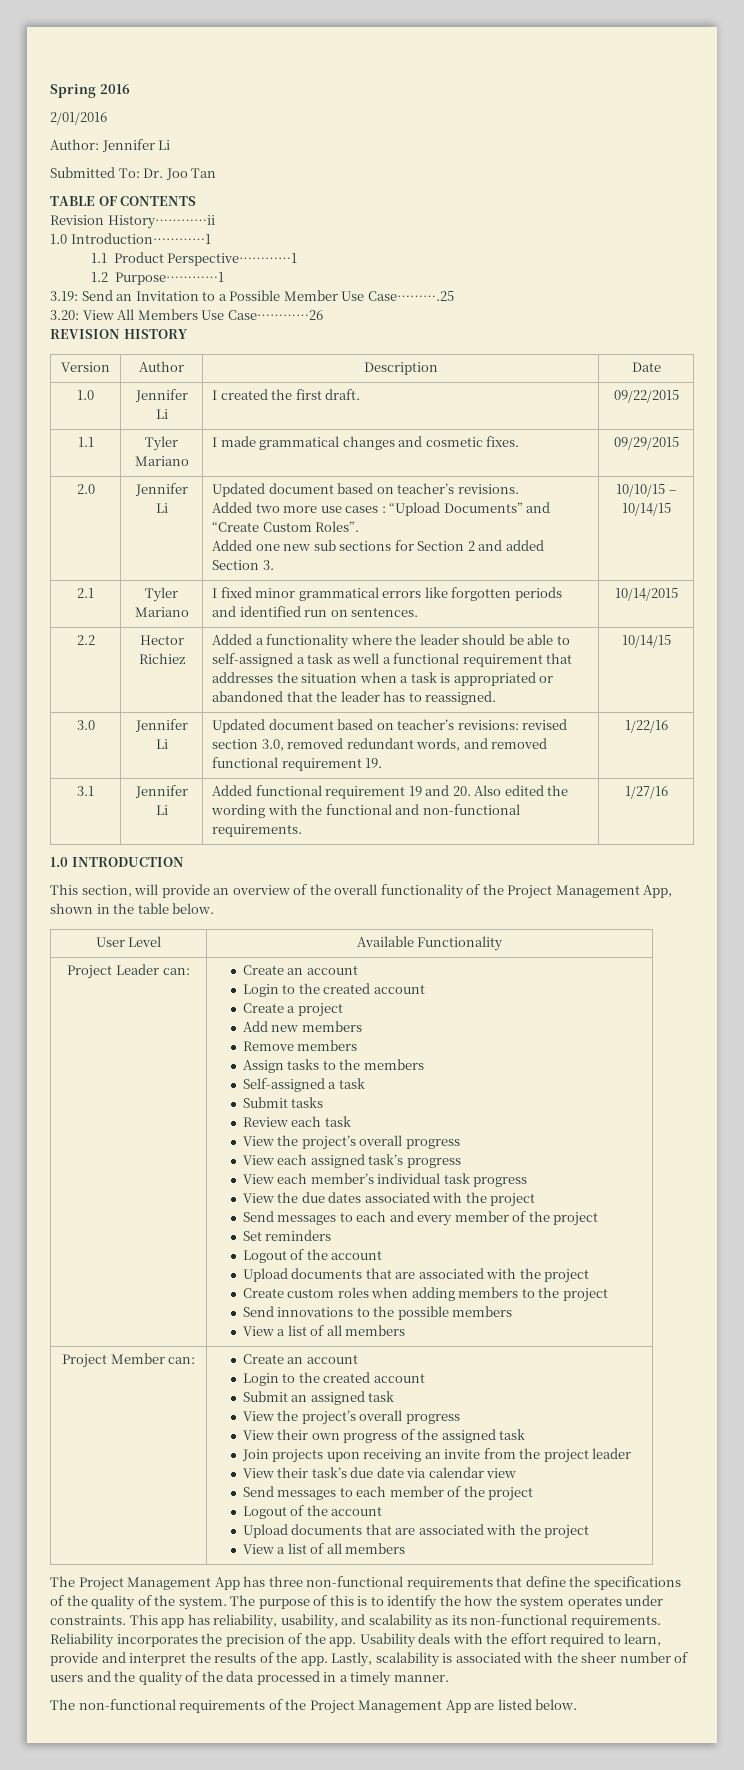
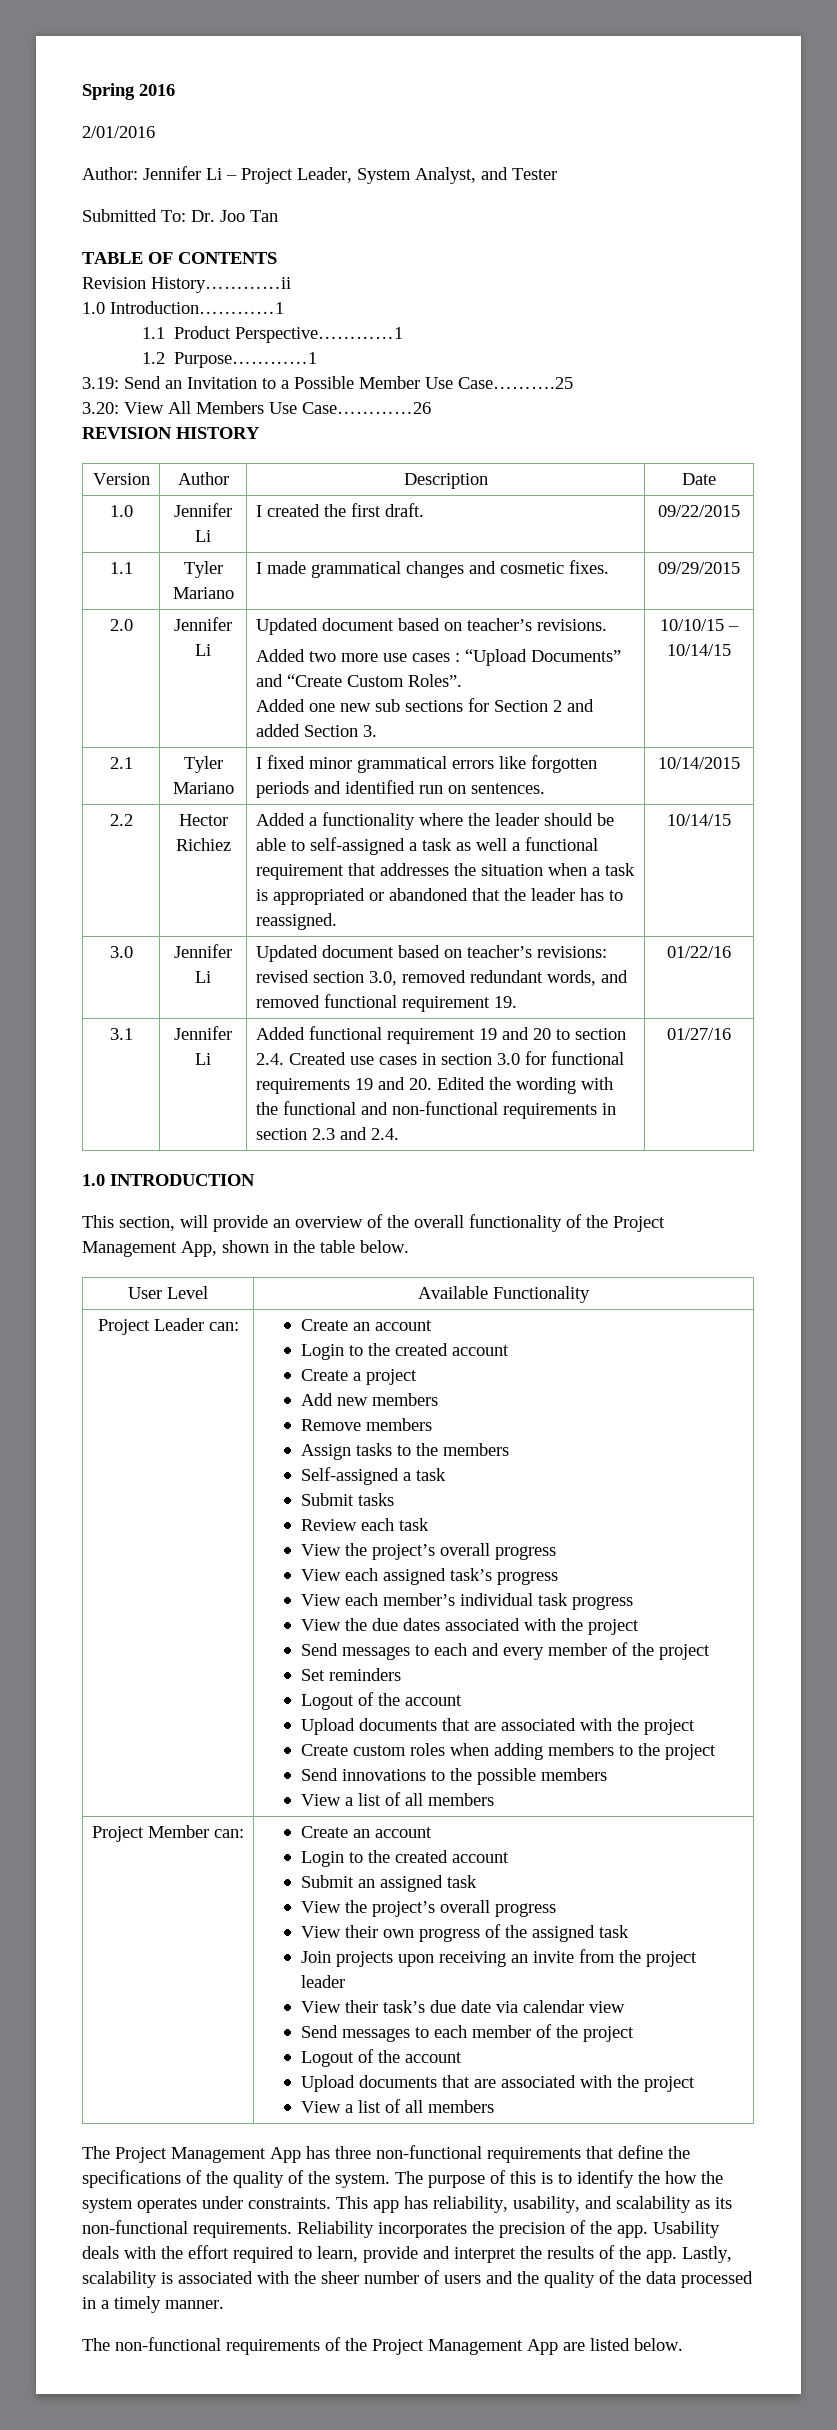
(171, 145) none -> [226,167,557,184] – Project Leader, System Analyst, and Tester
[624,720,668,733] 1/22/16 -> [667,946,731,958] 01/22/16
[452,785,544,796] 20. Also edited -> [532,1028,626,1040] [255,1051,624,1065] [255,1077,485,1094] 20 to section 2.4. Created use cases in section 3.0 for functional requirements 19 and 20. Edited
[212,824,303,837] [624,786,668,799] requirements. | 1/27/16 -> [502,1103,616,1119] [255,1127,399,1140] [667,1028,731,1040] requirements in section 2.3 and 2.4. | 01/27/16

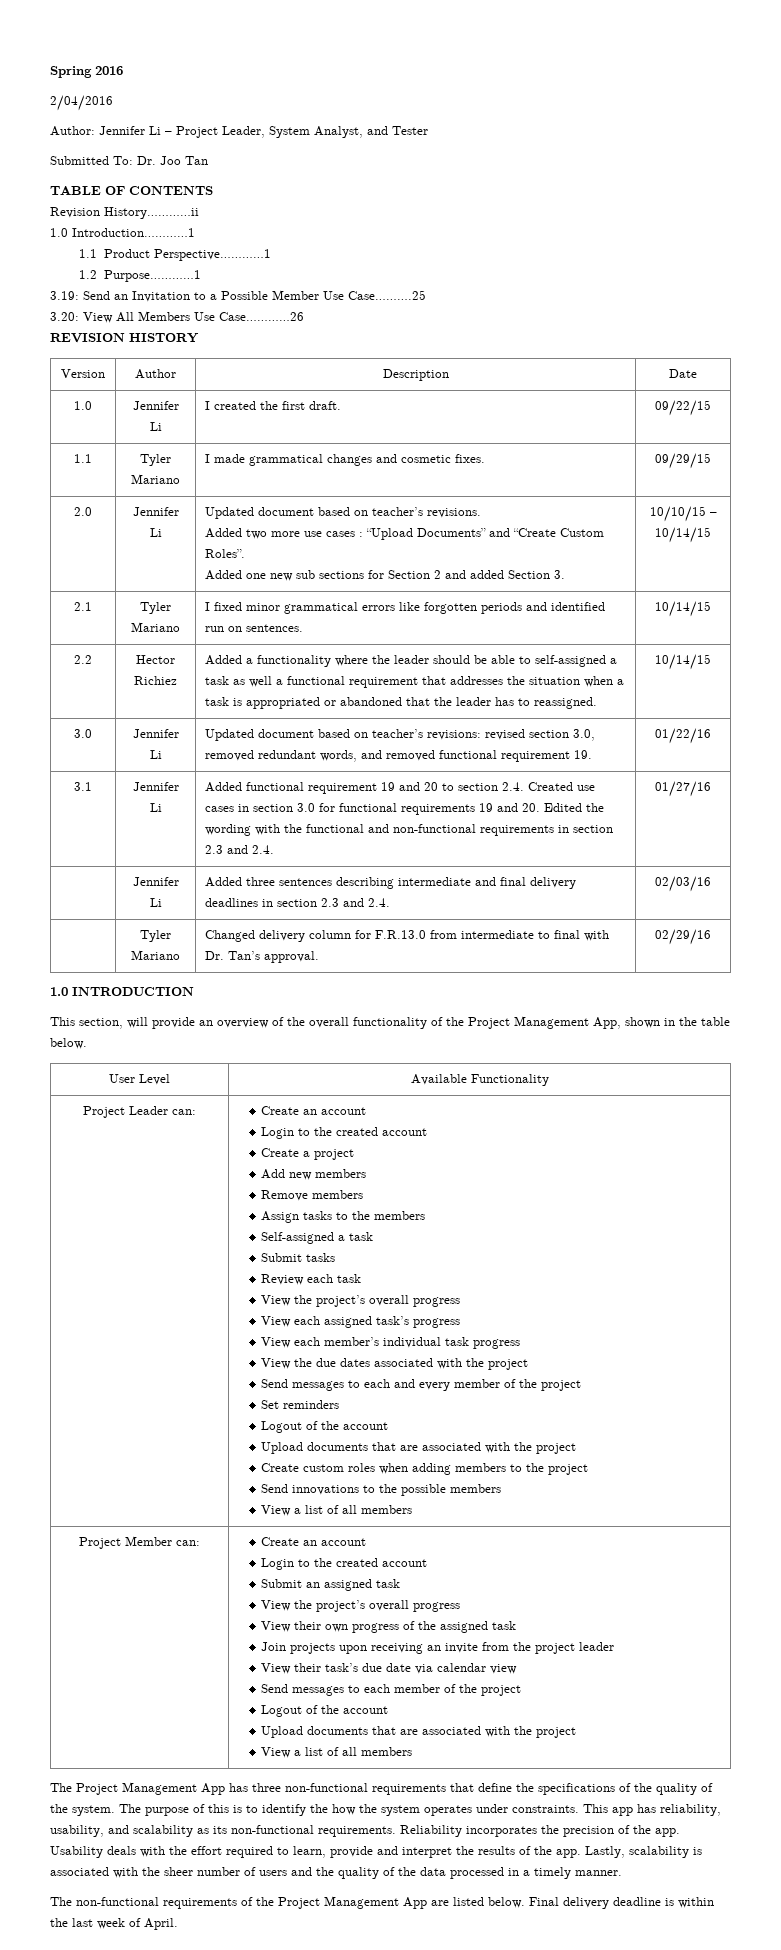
[82,126,155,138] 2/01/2016 -> [50,95,113,111] 2/04/2016
[658,505,740,517] 09/22/2015 -> [655,400,711,416] 09/22/15
[658,562,740,574] 09/29/2015 -> [655,453,711,469] 09/29/15
[658,757,740,769] 10/14/2015 -> [655,601,711,617] 10/14/15
(731, 1034) none -> [132,877,179,886] [149,898,162,907] [205,877,577,889] [205,898,391,907] [655,876,711,892] [140,930,171,942] [131,950,180,960] [205,930,610,942] [205,951,320,963] [655,929,711,945] // | Jennifer Li | Added three sentences describing intermediate and final delivery deadlines in section 2.3 and 2.4. | 02/03/16 // | Tyler Mariano | Changed delivery column for F.R.13.0 from intermediate to final with Dr. Tan’s approval. | 02/29/16
(683, 2344) none -> [529,1897,714,1909] [50,1918,178,1930] Final delivery deadline is within the last week of April.

